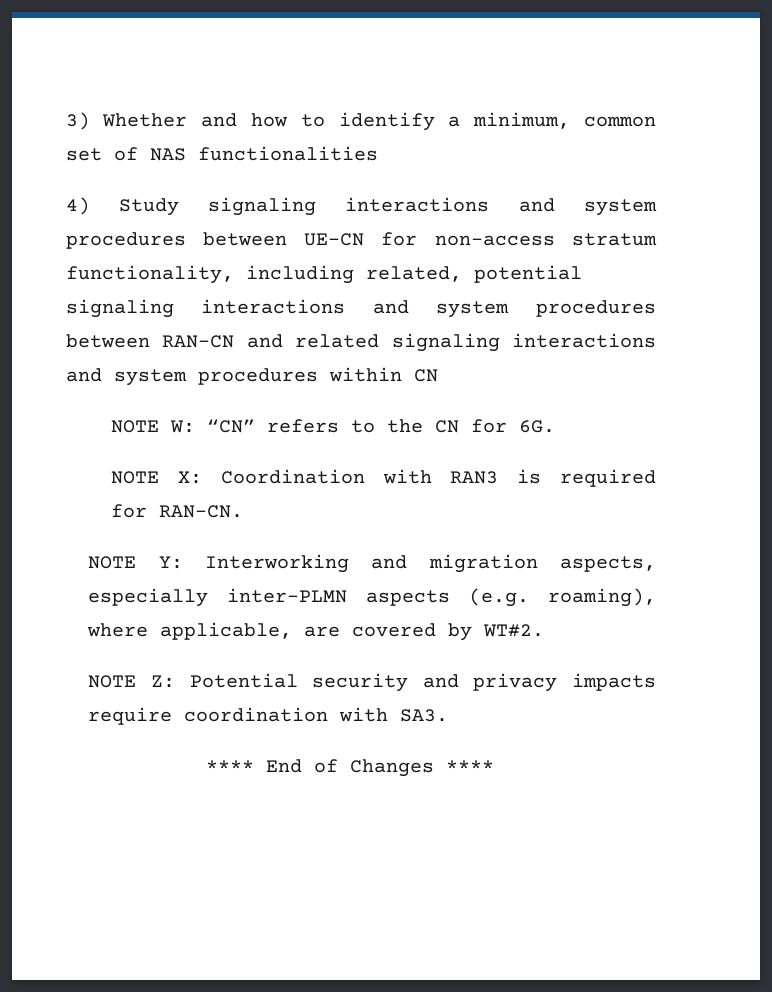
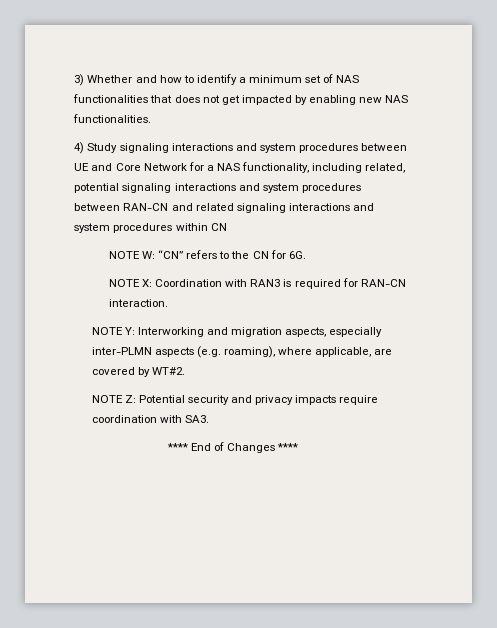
[473,112,657,129] minimum, common -> [249,75,303,83] minimum
(378, 153) none -> [150,95,409,105] [73,114,152,123] that does not get impacted by enabling new NAS functionalities.
[304,232,657,246] UE-CN for non-access stratum -> [74,162,240,171] UE and Core Network for a NAS
[158,505,243,518] RAN-CN. -> [360,279,406,287] [108,299,168,307] RAN-CN interaction.

